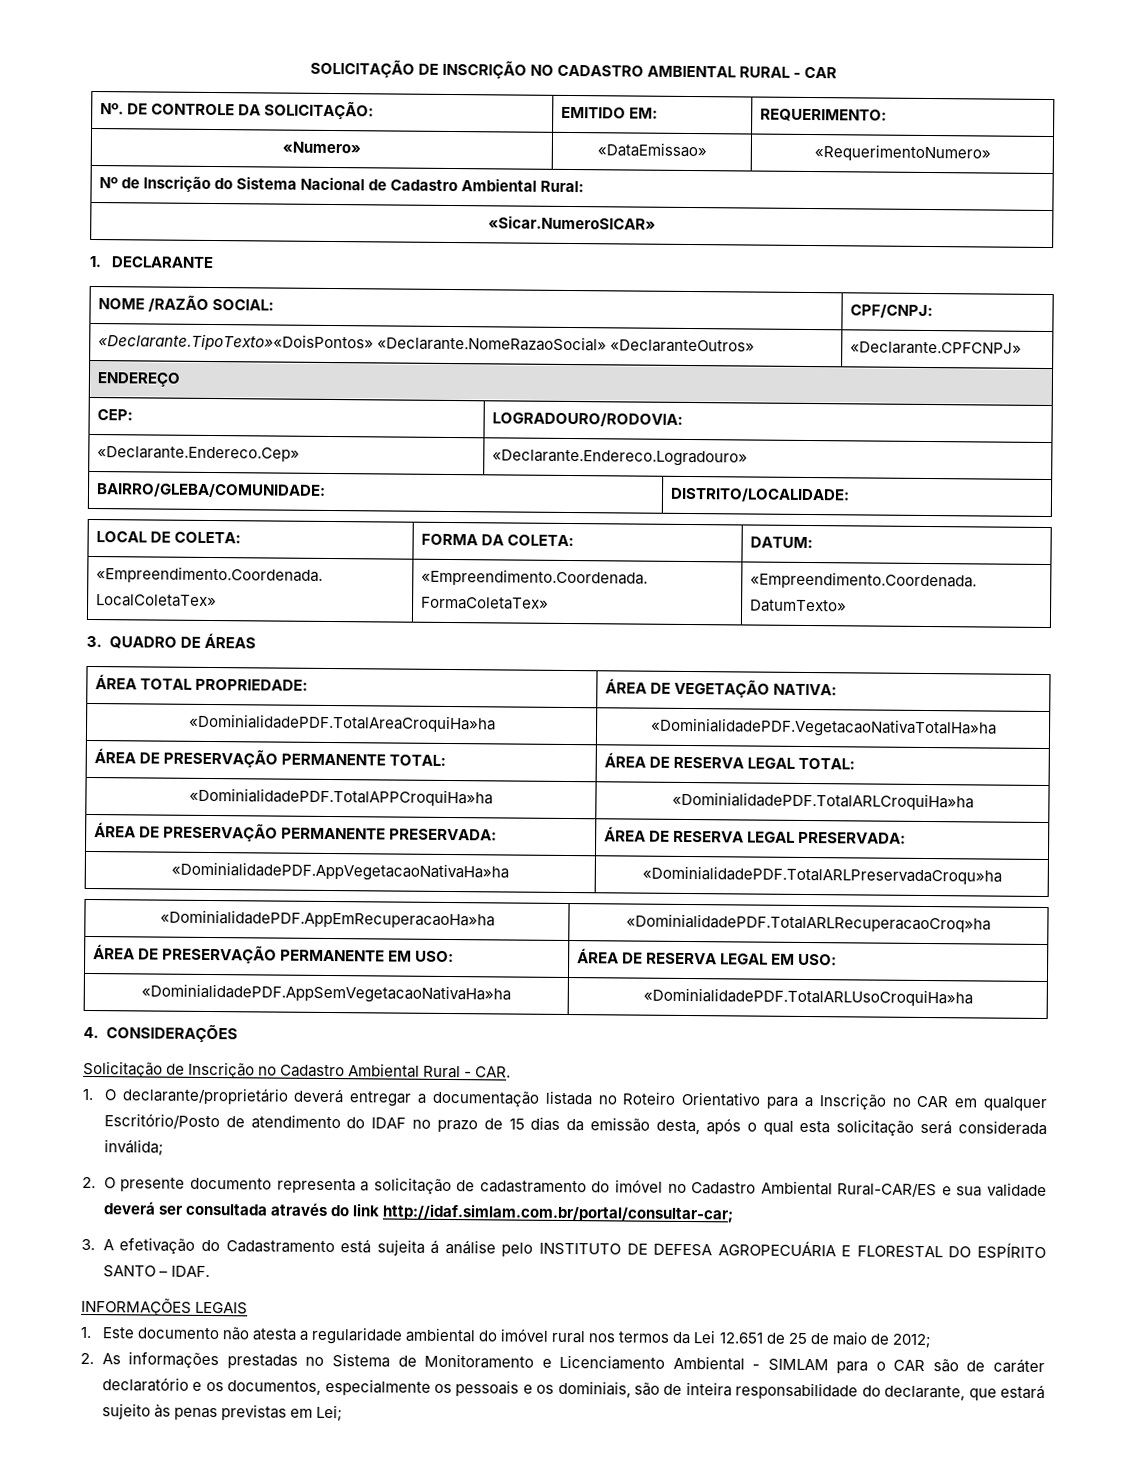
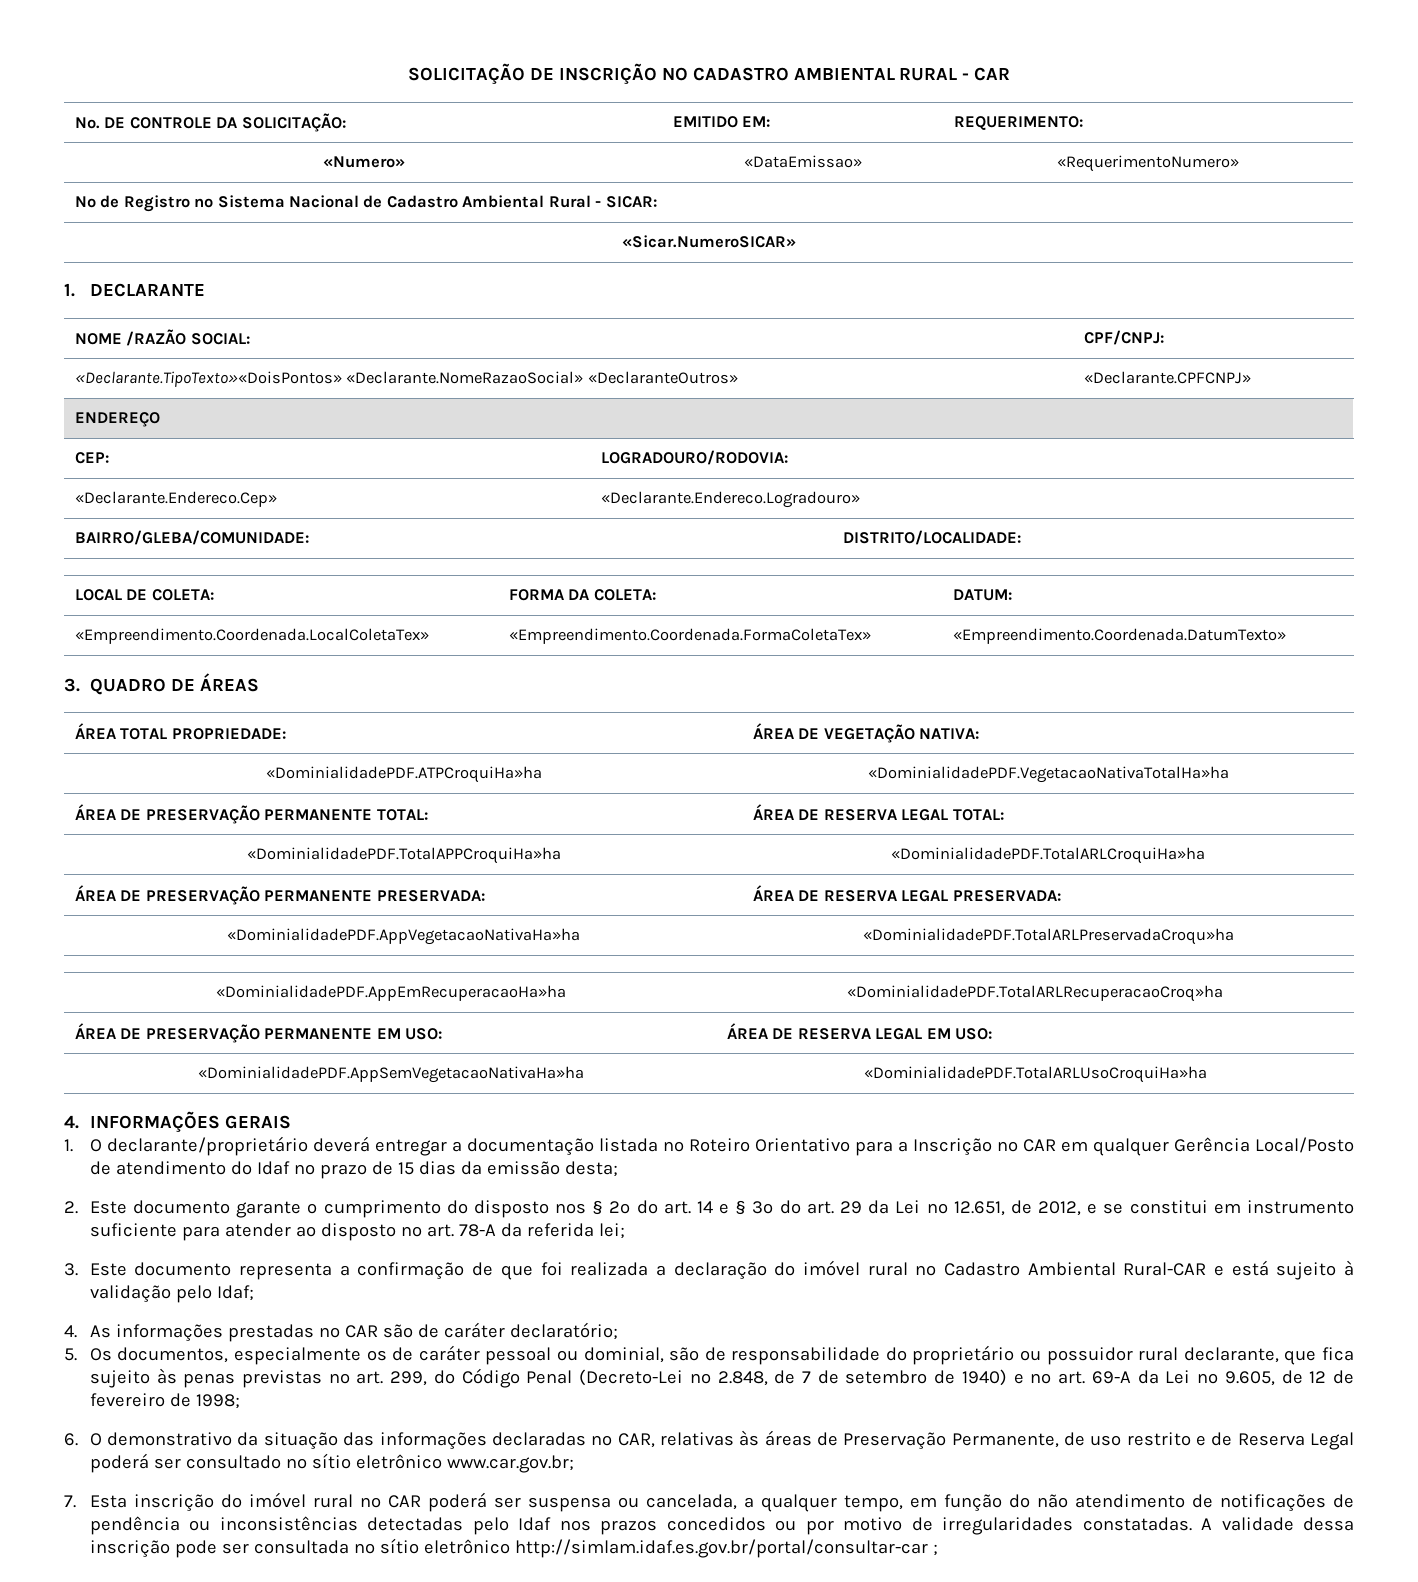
[142,175,233,192] Inscrição do -> [123,195,214,212] Registro no
[540,180,585,193] Rural: -> [548,195,657,208] Rural - SICAR:
[188,713,496,733] «DominialidadePDF.TotalAreaCroquiHa»ha -> [265,766,542,783] «DominialidadePDF.ATPCroquiHa»ha
[105,1024,238,1043] [83,1060,512,1079] CONSIDERAÇÕES // Solicitação de Inscrição no Cadastro Ambiental Rural - CAR. -> [89,1111,291,1133] INFORMAÇÕES GERAIS
[103,1113,220,1130] Escritório/Posto -> [1173,1137,1354,1153] Gerência Local/Posto
[371,1117,407,1129] IDAF -> [256,1161,290,1175] Idaf
[656,1118,1047,1136] [103,1139,164,1156] [82,1176,1048,1198] [102,1201,735,1223] [81,1237,1047,1260] [102,1265,210,1278] [81,1297,249,1316] [80,1326,931,1349] [80,1351,1046,1374] [101,1377,732,1398] desta, após o qual esta solicitação será considerada inválida; // 2. O presente documento representa a solicitação de cadastramento do imóvel no Cadastro Ambiental Rural-CAR/ES e sua validade deverá ser consultada através do link http://idaf.simlam.com.br/portal/consultar-car; // 3. A efetivação do Cadastramento está sujeita á análise pelo INSTITUTO DE DEFESA AGROPECUÁRIA E FLORESTAL DO ESPÍRITO SANTO – IDAF. // INFORMAÇÕES LEGAIS // 1. Este documento não atesta a regularidade ambiental do imóvel rural nos termos da Lei 12.651 de 25 de maio de 2012; // 2. As informações prestadas no Sistema de Monitoramento e Licenciamento Ambiental - SIMLAM para o CAR são de caráter declaratório e os documentos, especialmente os pessoais e os dominiais, são de inteira -> [564,1161,618,1177] [64,1200,1355,1218] [89,1223,625,1241] [64,1260,1354,1280] [89,1285,254,1303] [64,1322,618,1342] [64,1345,726,1365] desta; // 2. Este documento garante o cumprimento do disposto nos § 2º do art. 14 e § 3º do art. 29 da Lei nº 12.651, de 2012, e se constitui em instrumento suficiente para atender ao disposto no art. 78-A da referida lei; // 3. Este documento representa a confirmação de que foi realizada a declaração do imóvel rural no Cadastro Ambiental Rural-CAR e está sujeito à validação pelo Idaf; // 4. As informações prestadas no CAR são de caráter declaratório; // 5. Os documentos, especialmente os de caráter pessoal ou dominial, são de
(881, 1391) none -> [912,1345,1179,1365] proprietário ou possuidor rural
[1000,1384,1046,1400] estará -> [1322,1347,1354,1361] fica
[290,1404,344,1422] em Lei; -> [328,1368,1354,1388] [89,1393,240,1409] [64,1430,1354,1450] [89,1453,574,1473] [64,1492,1354,1512] [89,1516,1355,1535] [89,1538,938,1558] no art. 299, do Código Penal (Decreto-Lei nº 2.848, de 7 de setembro de 1940) e no art. 69-A da Lei nº 9.605, de 12 de fevereiro de 1998; // 6. O demonstrativo da situação das informações declaradas no CAR, relativas às áreas de Preservação Permanente, de uso restrito e de Reserva Legal poderá ser consultado no sítio eletrônico www.car.gov.br; // 7. Esta inscrição do imóvel rural no CAR poderá ser suspensa ou cancelada, a qualquer tempo, em função do não atendimento de notificações de pendência ou inconsistências detectadas pelo Idaf nos prazos concedidos ou por motivo de irregularidades constatadas. A validade dessa inscrição pode ser consultada no sítio eletrônico http://simlam.idaf.es.gov.br/portal/consultar-car ;

